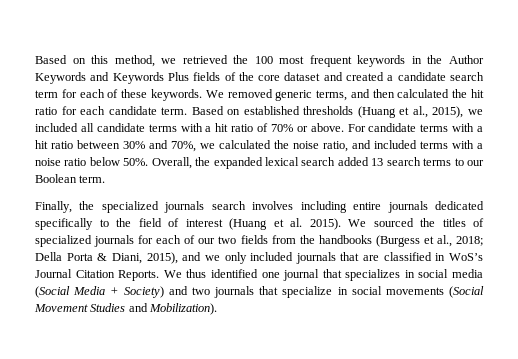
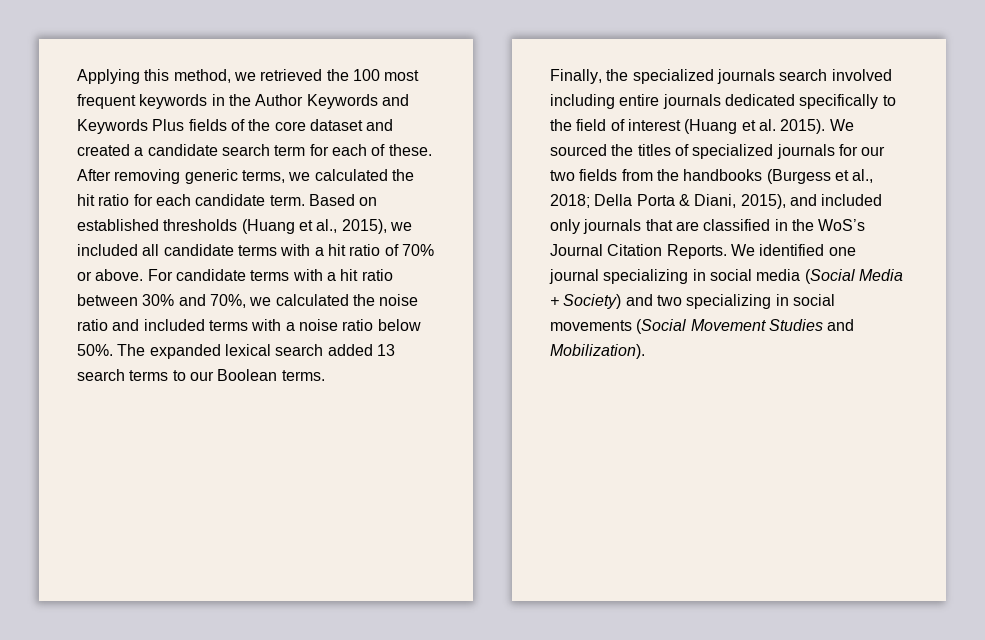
[35,55,86,64] Based on -> [77,69,140,84] Applying
[121,89,395,101] these keywords. We removed generic terms, and then -> [388,144,432,156] [77,169,311,184] these. After removing generic terms, we
[323,141,348,152] ratio, -> [77,319,108,331] ratio
[151,157,211,169] Overall, the -> [117,344,146,356] The
[79,175,106,183] term. -> [281,370,325,381] terms.
[252,201,294,210] involves -> [831,69,892,81] involved
[156,235,196,244] each of -> (858, 150) none
[204,252,294,264] we only included -> [821,194,883,206] [550,219,580,234] included only
(446, 257) none -> [791,219,814,231] the
[186,269,207,278] thus -> (755, 250) none
[322,269,401,281] that specializes -> [603,269,689,284] specializing
[213,286,333,298] journals that specialize -> [686,294,772,309] specializing

